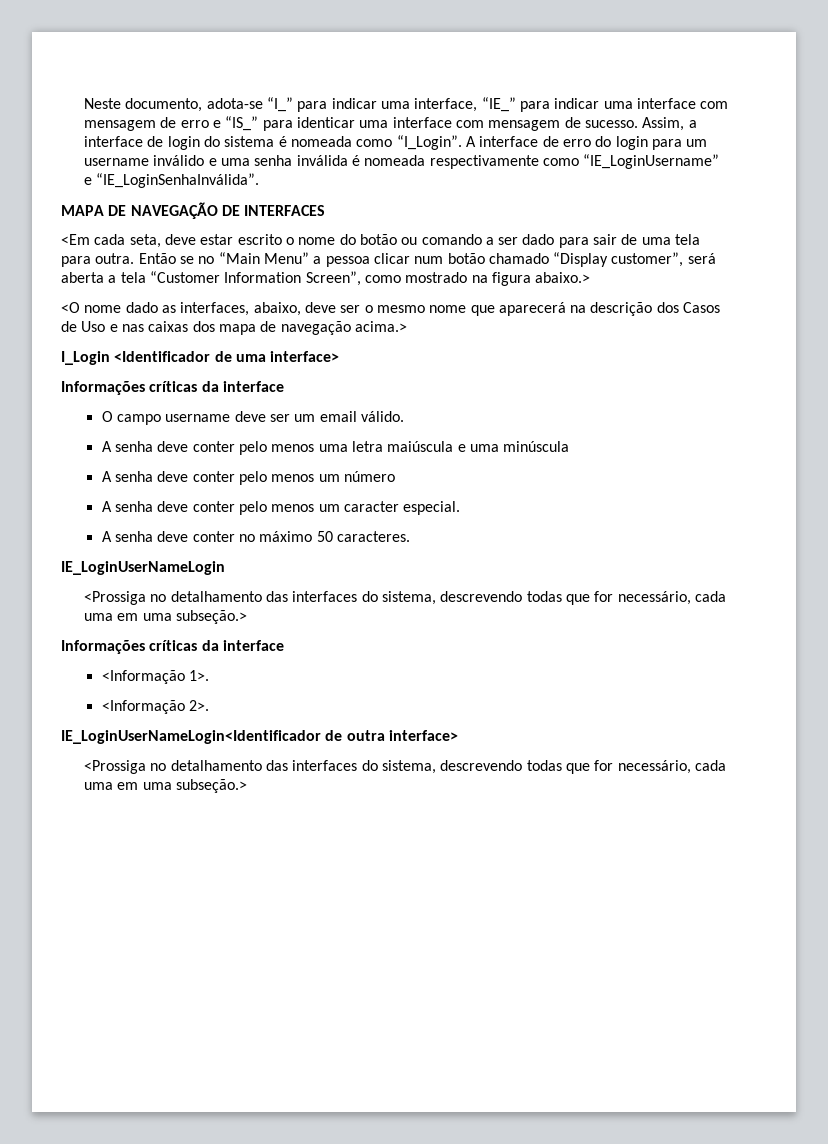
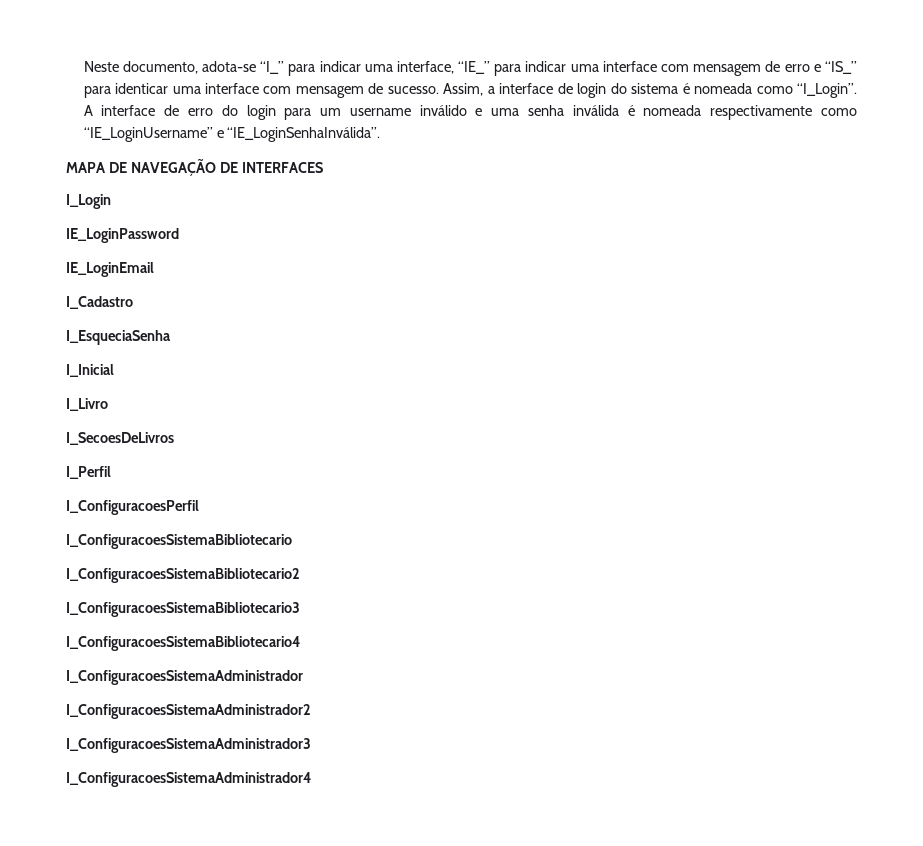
[61,234,701,248] [61,252,716,267] [61,271,591,286] [61,302,721,316] [61,321,407,335] [61,351,340,365] [61,381,284,395] [101,411,404,425] [101,441,570,455] [101,471,395,485] [101,501,461,515] [101,531,410,542] [61,561,225,575] [84,591,726,605] [84,610,247,624] [61,640,284,654] [101,670,209,684] [101,700,209,714] [61,730,458,744] [84,760,726,774] [84,779,247,793] <Em cada seta, deve estar escrito o nome do botão ou comando a ser dado para sair de uma tela para outra. Então se no “Main Menu” a pessoa clicar num botão chamado “Display customer”, será aberta a tela “Customer Information Screen”, como mostrado na figura abaixo.> // <O nome dado as interfaces, abaixo, deve ser o mesmo nome que aparecerá na descrição dos Casos de Uso e nas caixas dos mapa de navegação acima.> // I_Login <Identificador de uma interface> // Informações críticas da interface // O campo username deve ser um email válido. // A senha deve conter pelo menos uma letra maiúscula e uma minúscula // A senha deve conter pelo menos um número // A senha deve conter pelo menos um caracter especial. // A senha deve conter no máximo 50 caracteres. // IE_LoginUserNameLogin // <Prossiga no detalhamento das interfaces do sistema, descrevendo todas que for necessário, cada uma em uma subseção.> // Informações críticas da interface // <Informação 1>. // <Informação 2>. // IE_LoginUserNameLogin<Identificador de outra interface> // <Prossiga no detalhamento das interfaces do sistema, descrevendo todas que for necessário, cada uma em uma subseção.> -> [66,194,111,209] [66,228,179,243] [66,262,154,277] [66,296,133,309] [66,330,171,345] [66,364,114,377] [66,398,108,411] [66,432,174,445] [66,466,111,479] [66,500,199,515] [66,534,292,549] [66,568,300,583] [66,602,300,617] [66,636,300,651] [66,670,303,685] [66,704,311,719] [66,738,311,753] [66,772,311,787] I_Login // IE_LoginPassword // IE_LoginEmail // I_Cadastro // I_EsqueciaSenha // I_Inicial // I_Livro // I_SecoesDeLivros // I_Perfil // I_ConfiguracoesPerfil // I_ConfiguracoesSistemaBibliotecario // I_ConfiguracoesSistemaBibliotecario2 // I_ConfiguracoesSistemaBibliotecario3 // I_ConfiguracoesSistemaBibliotecario4 // I_ConfiguracoesSistemaAdministrador // I_ConfiguracoesSistemaAdministrador2 // I_ConfiguracoesSistemaAdministrador3 // I_ConfiguracoesSistemaAdministrador4

